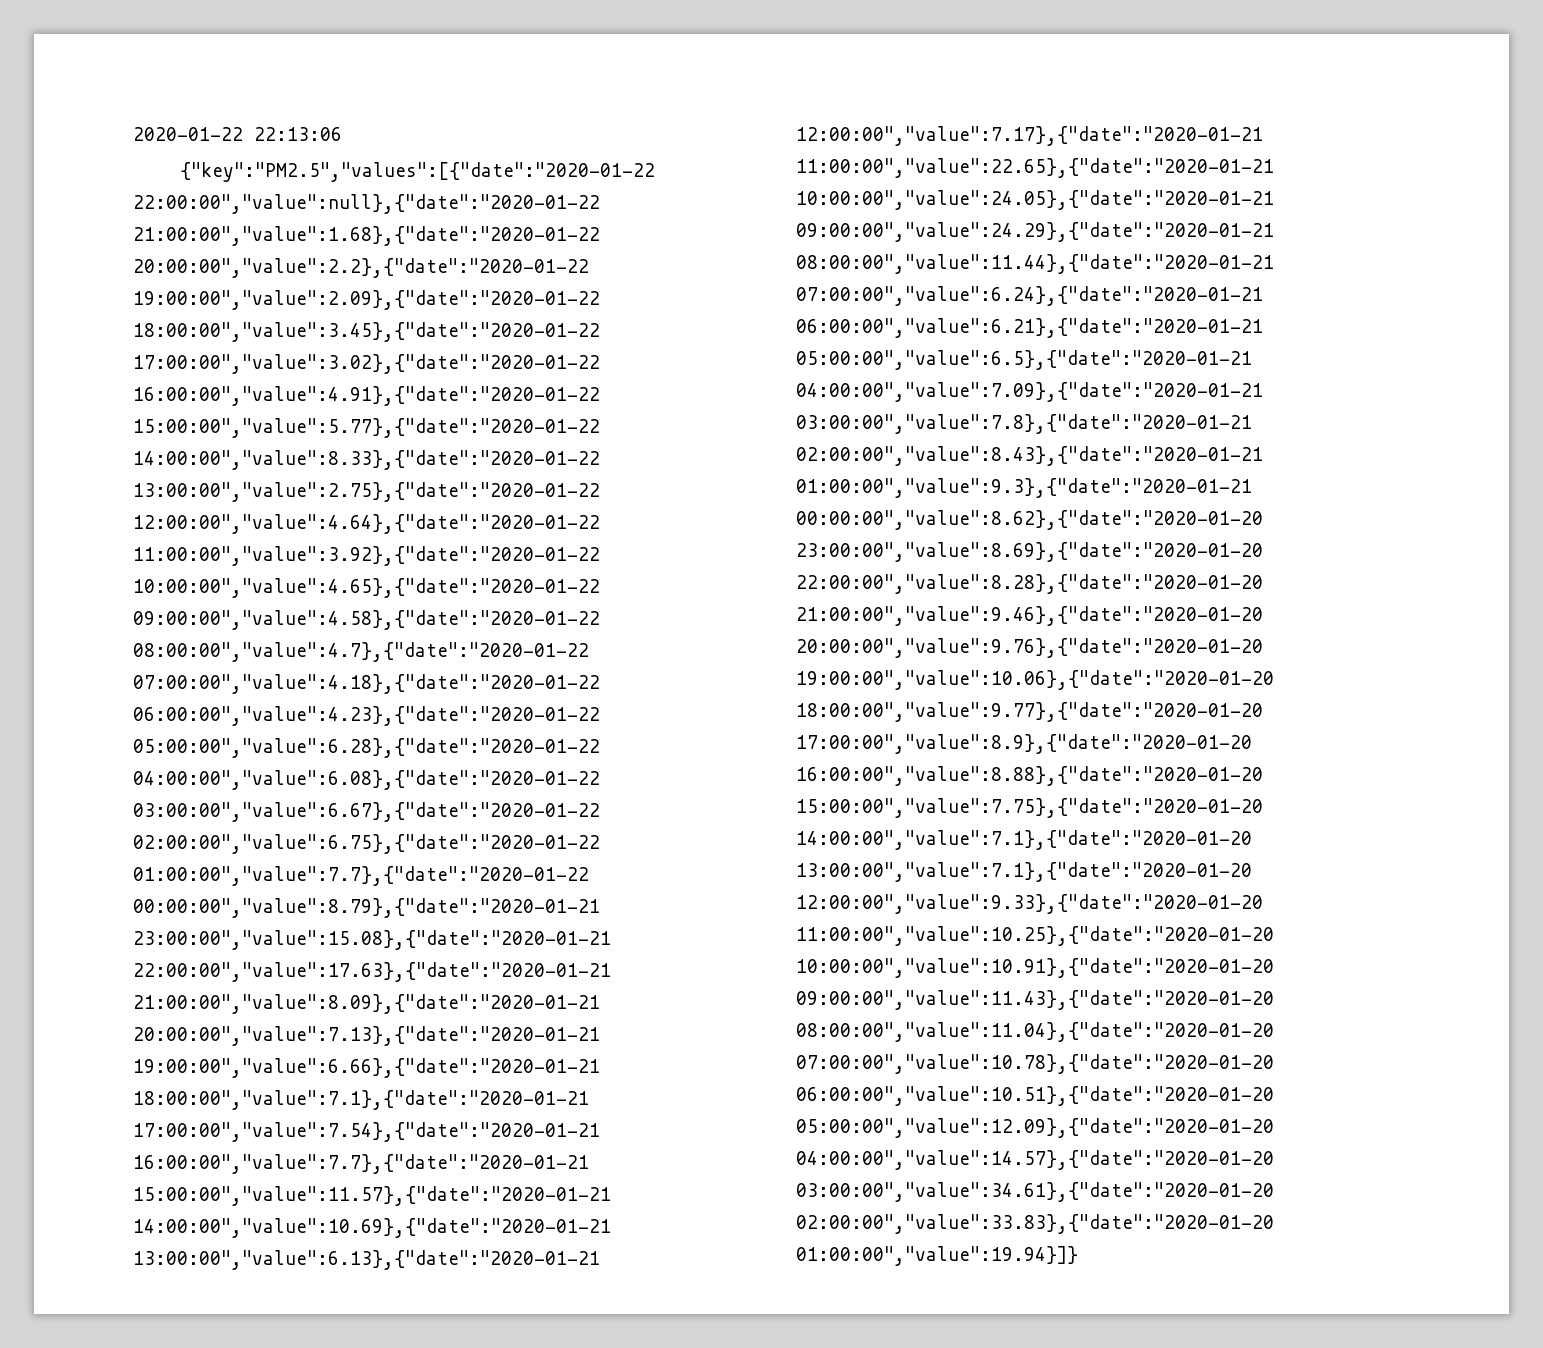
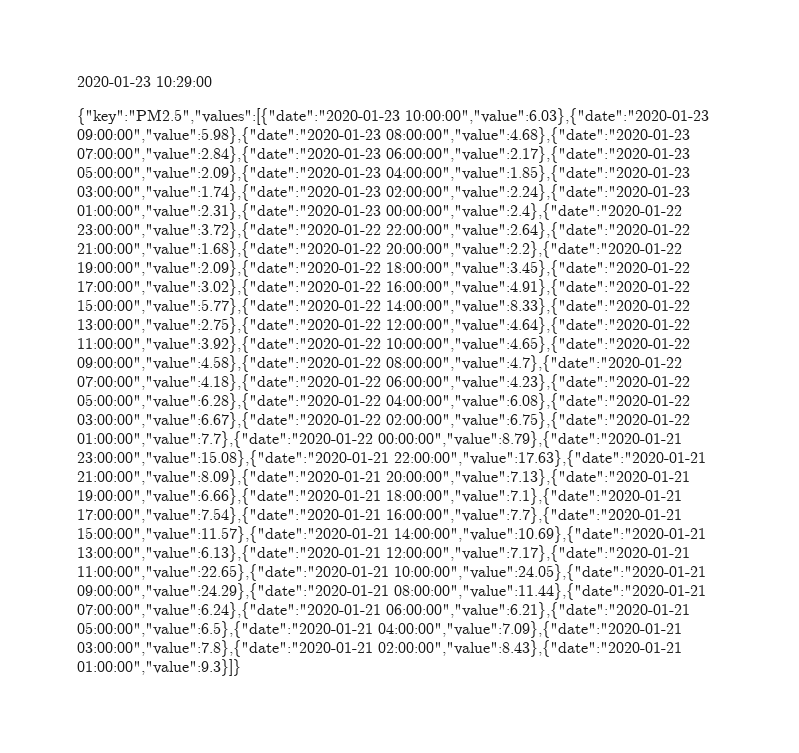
[133,127,342,141] [179,162,655,182] [133,194,600,214] 2020-01-22 22:13:06 // {"key":"PM2.5","values":[{"date":"2020-01-22 22:00:00","value":null},{"date":"2020-01-22 -> [77,76,212,87] [77,108,709,125] [77,127,690,144] [77,146,690,163] [77,165,690,182] [77,184,690,201] [77,203,682,220] [77,222,690,239] 2020-01-23 10:29:00 // {"key":"PM2.5","values":[{"date":"2020-01-23 10:00:00","value":6.03},{"date":"2020-01-23 09:00:00","value":5.98},{"date":"2020-01-23 08:00:00","value":4.68},{"date":"2020-01-23 07:00:00","value":2.84},{"date":"2020-01-23 06:00:00","value":2.17},{"date":"2020-01-23 05:00:00","value":2.09},{"date":"2020-01-23 04:00:00","value":1.85},{"date":"2020-01-23 03:00:00","value":1.74},{"date":"2020-01-23 02:00:00","value":2.24},{"date":"2020-01-23 01:00:00","value":2.31},{"date":"2020-01-23 00:00:00","value":2.4},{"date":"2020-01-22 23:00:00","value":3.72},{"date":"2020-01-22 22:00:00","value":2.64},{"date":"2020-01-22
[796,478,1252,498] [796,510,1263,530] [796,542,1263,562] [796,574,1263,594] [796,606,1263,626] [796,638,1263,658] [796,670,1274,690] [796,702,1263,722] [796,734,1252,754] [796,766,1263,786] [796,798,1263,818] [796,830,1252,850] [796,862,1252,882] [796,894,1263,914] [796,926,1274,946] [796,958,1274,978] [796,990,1274,1010] [796,1022,1274,1042] [796,1054,1274,1074] [796,1086,1274,1106] [796,1118,1274,1138] [796,1150,1274,1170] [796,1182,1274,1202] [796,1214,1274,1234] [796,1246,1078,1266] 01:00:00","value":9.3},{"date":"2020-01-21 00:00:00","value":8.62},{"date":"2020-01-20 23:00:00","value":8.69},{"date":"2020-01-20 22:00:00","value":8.28},{"date":"2020-01-20 21:00:00","value":9.46},{"date":"2020-01-20 20:00:00","value":9.76},{"date":"2020-01-20 19:00:00","value":10.06},{"date":"2020-01-20 18:00:00","value":9.77},{"date":"2020-01-20 17:00:00","value":8.9},{"date":"2020-01-20 16:00:00","value":8.88},{"date":"2020-01-20 15:00:00","value":7.75},{"date":"2020-01-20 14:00:00","value":7.1},{"date":"2020-01-20 13:00:00","value":7.1},{"date":"2020-01-20 12:00:00","value":9.33},{"date":"2020-01-20 11:00:00","value":10.25},{"date":"2020-01-20 10:00:00","value":10.91},{"date":"2020-01-20 09:00:00","value":11.43},{"date":"2020-01-20 08:00:00","value":11.04},{"date":"2020-01-20 07:00:00","value":10.78},{"date":"2020-01-20 06:00:00","value":10.51},{"date":"2020-01-20 05:00:00","value":12.09},{"date":"2020-01-20 04:00:00","value":14.57},{"date":"2020-01-20 03:00:00","value":34.61},{"date":"2020-01-20 02:00:00","value":33.83},{"date":"2020-01-20 01:00:00","value":19.94}]} -> [77,659,241,676] 01:00:00","value":9.3}]}

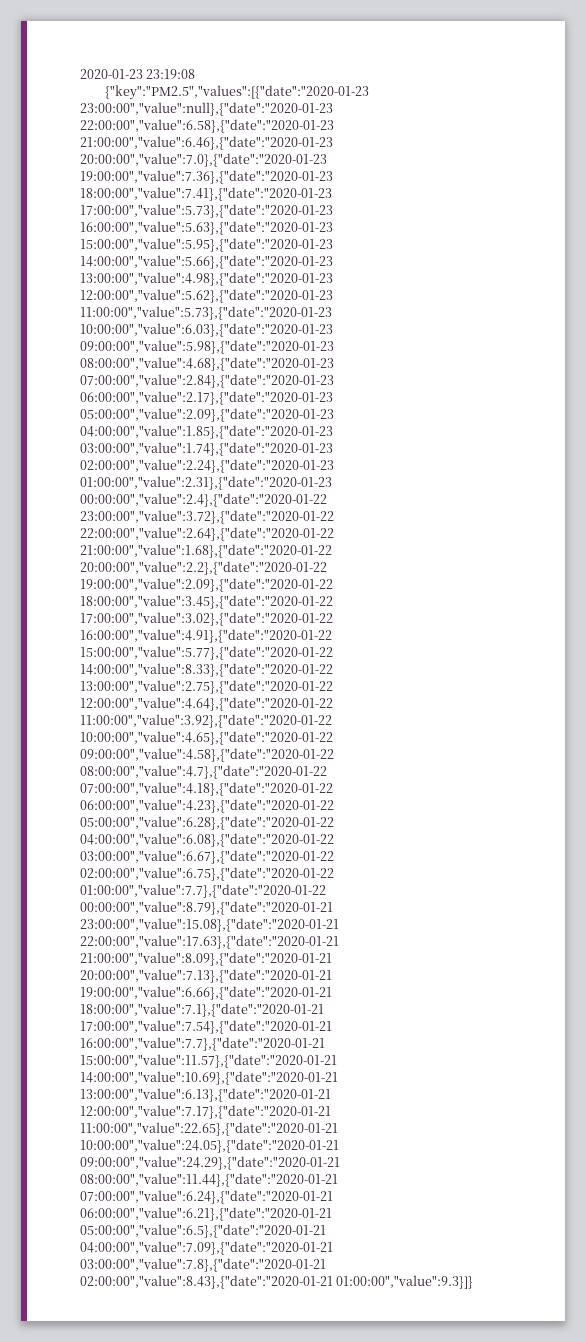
[156,76,212,87] 10:29:00 -> [146,69,196,79] 23:19:08
(400, 116) none -> [80,102,333,116] [80,119,334,133] [80,136,333,150] [80,153,327,167] [80,170,333,184] [80,187,332,201] [80,204,333,218] [80,221,333,235] [80,238,333,252] [80,255,333,269] [80,272,333,286] [80,289,333,303] [80,306,332,320] 23:00:00","value":null},{"date":"2020-01-23 22:00:00","value":6.58},{"date":"2020-01-23 21:00:00","value":6.46},{"date":"2020-01-23 20:00:00","value":7.0},{"date":"2020-01-23 19:00:00","value":7.36},{"date":"2020-01-23 18:00:00","value":7.41},{"date":"2020-01-23 17:00:00","value":5.73},{"date":"2020-01-23 16:00:00","value":5.63},{"date":"2020-01-23 15:00:00","value":5.95},{"date":"2020-01-23 14:00:00","value":5.66},{"date":"2020-01-23 13:00:00","value":4.98},{"date":"2020-01-23 12:00:00","value":5.62},{"date":"2020-01-23 11:00:00","value":5.73},{"date":"2020-01-23

